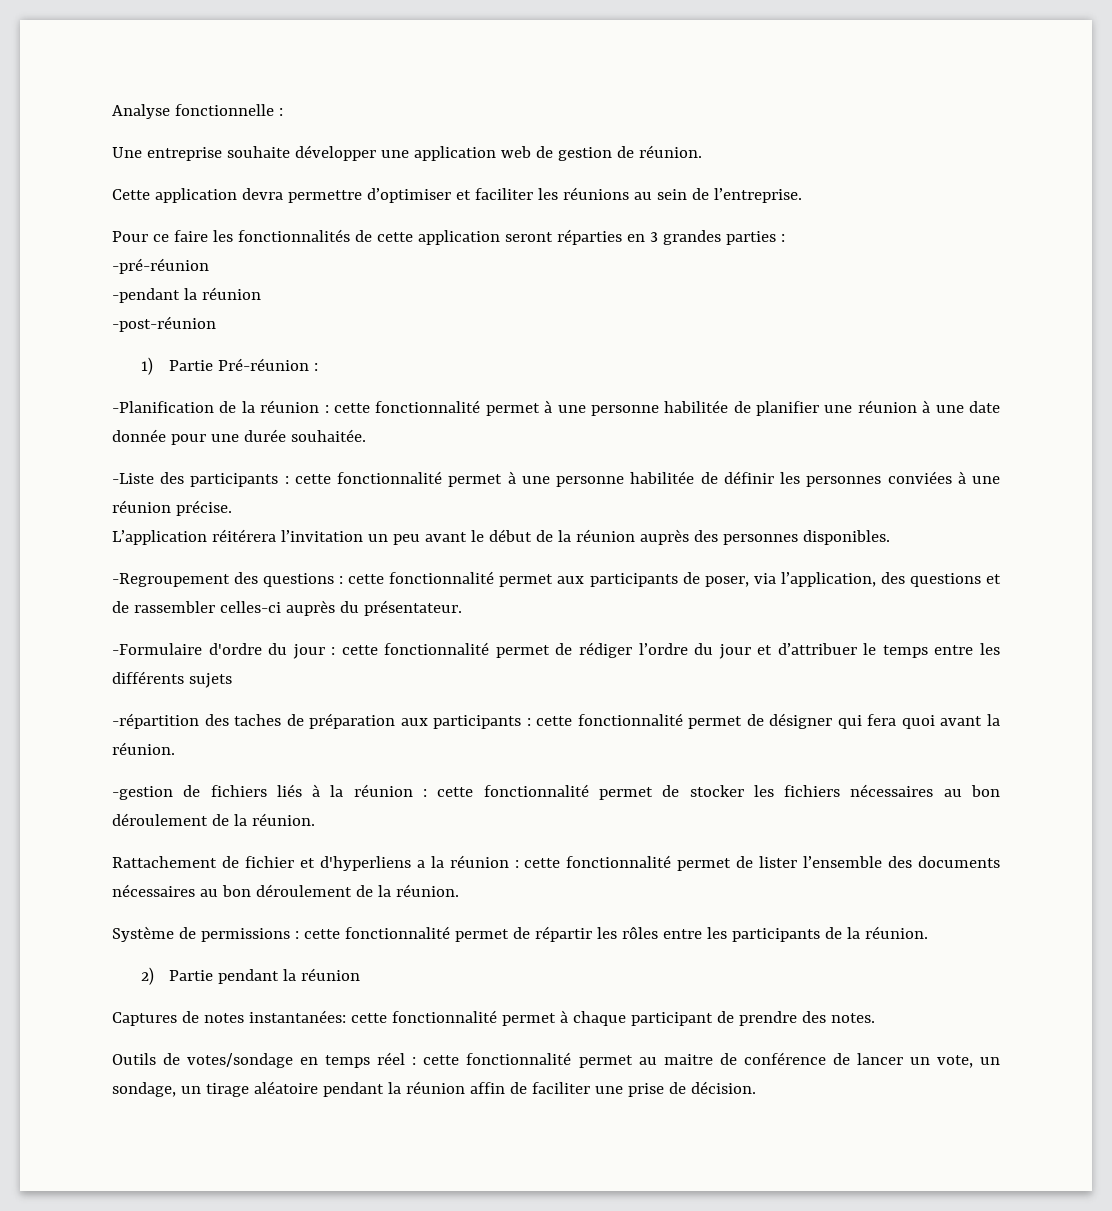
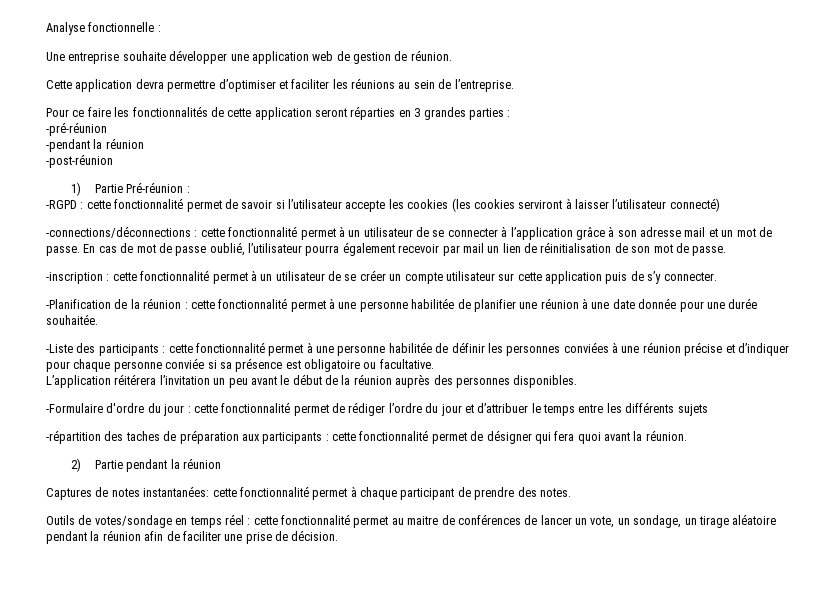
(319, 367) none -> [46,198,720,212] [46,226,772,240] [46,242,727,256] [46,270,717,284] // -RGPD : cette fonctionnalité permet de savoir si l’utilisateur accepte les cookies (les cookies serviront à laisser l’utilisateur connecté) // -connections/déconnections : cette fonctionnalité permet à un utilisateur de se connecter à l’application grâce à son adresse mail et un mot de passe. En cas de mot de passe oublié, l’utilisateur pourra également recevoir par mail un lien de réinitialisation de son mot de passe. // -inscription : cette fonctionnalité permet à un utilisateur de se créer un compte utilisateur sur cette application puis de s’y connecter.
[175,500,232,516] précise. -> [684,342,789,356] [46,358,434,372] précise et d’indiquer pour chaque personne conviée si sa présence est obligatoire ou facultative.
[112,571,1001,587] [112,600,462,616] // -Regroupement des questions : cette fonctionnalité permet aux participants de poser, via l’application, des questions et de rassembler celles-ci auprès du présentateur. -> (578, 381) none
[112,784,1000,800] [112,813,315,826] [112,855,1000,871] [112,884,459,897] [112,926,928,942] // -gestion de fichiers liés à la réunion : cette fonctionnalité permet de stocker les fichiers nécessaires au bon déroulement de la réunion. // Rattachement de fichier et d'hyperliens a la réunion : cette fonctionnalité permet de lister l’ensemble des documents nécessaires au bon déroulement de la réunion. // Système de permissions : cette fonctionnalité permet de répartir les rôles entre les participants de la réunion. -> (687, 435) none
[743,1052,826,1065] conférence -> [457,514,521,525] conférences
[469,1082,505,1094] affin -> [144,531,164,541] afin

